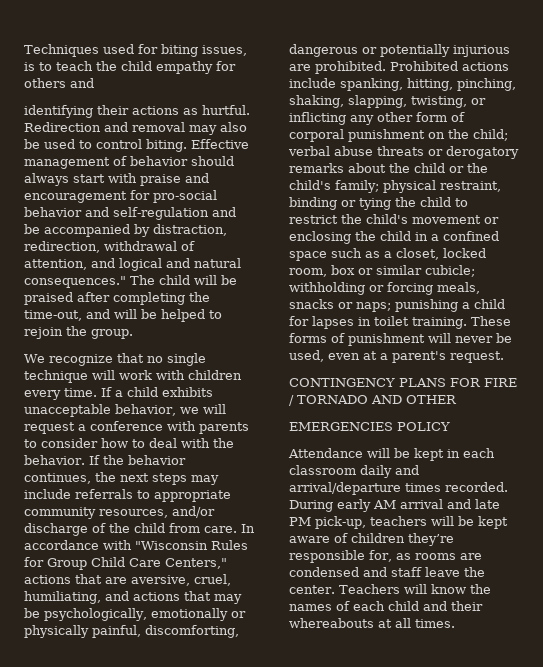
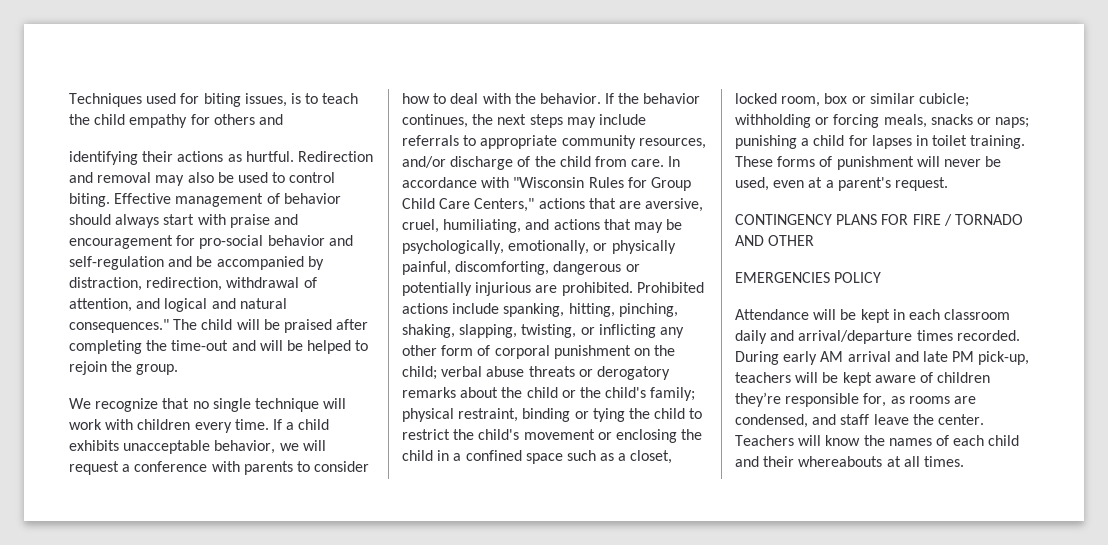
[24,310,82,321] time-out, -> [171,340,229,351] time-out
[150,608,228,621] emotionally -> [508,240,590,254] emotionally,
[289,567,359,577] condensed -> [735,414,808,428] condensed,

